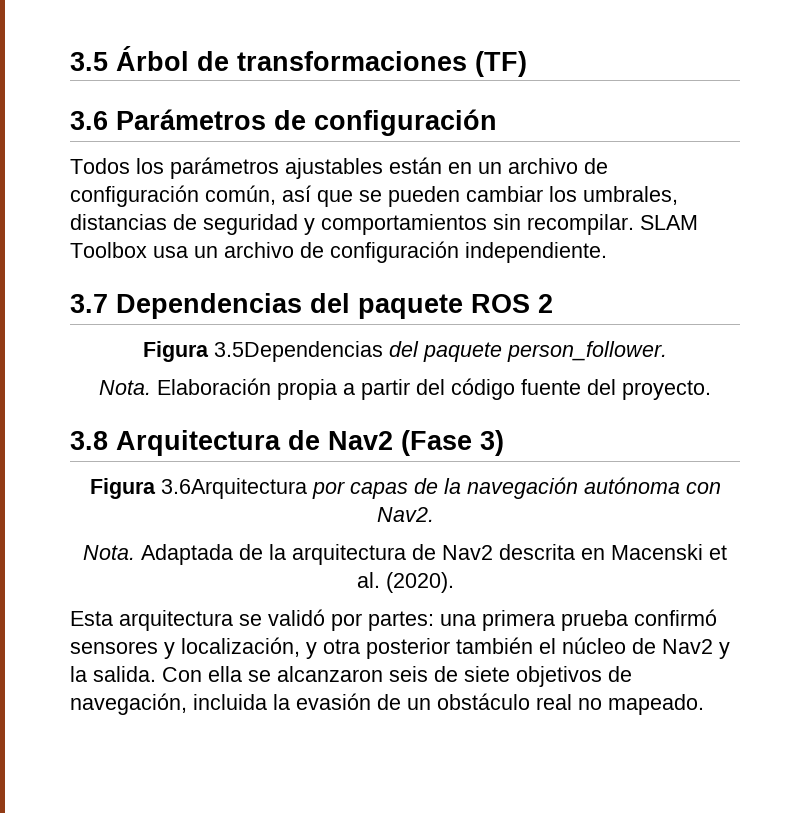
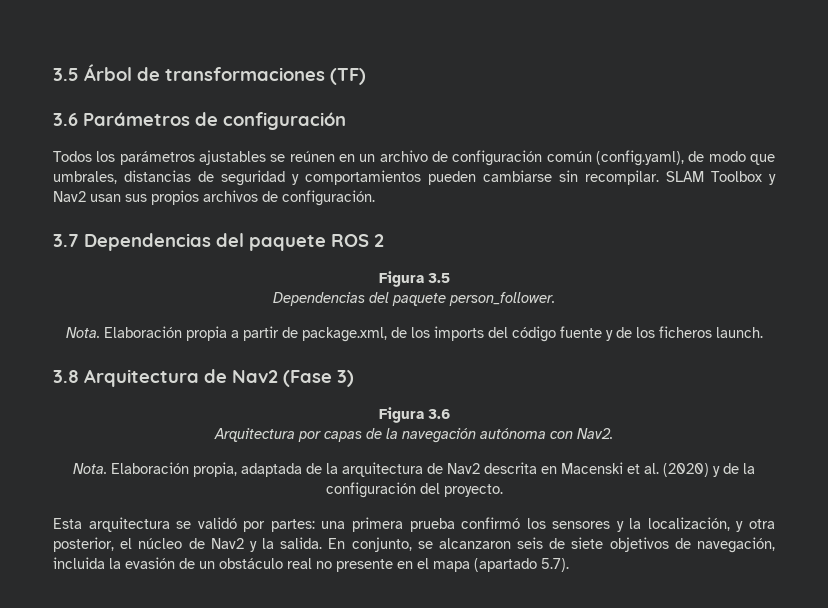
[389,157,442,174] están -> [270,151,335,162] se reúnen
[205,185,577,207] común, así que se pueden cambiar los -> [546,150,776,166] común (config.yaml), de modo que
(487, 224) none -> [428,170,552,185] pueden cambiarse
[153,241,607,263] usa un archivo de configuración independiente. -> [769,174,776,185] [53,190,375,206] y Nav2 usan sus propios archivos de configuración.
[214,341,383,362] 3.5Dependencias -> [427,273,450,283] [273,292,365,306] 3.5 // Dependencias
[416,378,711,400] del código fuente del proyecto. -> [281,326,763,342] de package.xml, de los imports del código fuente y de los ficheros launch.
[160,478,307,499] 3.6Arquitectura -> [427,409,450,419] [214,428,295,442] 3.6 // Arquitectura
[141,544,233,565] Adaptada -> [111,462,302,477] Elaboración propia, adaptada
[385,572,454,593] (2020). -> [663,463,755,477] [325,482,503,498] (2020) y de la configuración del proyecto.
(717, 617) none -> [526,518,546,529] los
(175, 650) none -> [629,518,642,529] la
[366,637,533,659] posterior también -> [53,537,114,552] posterior,
[162,666,242,682] Con ella -> [328,537,412,552] En conjunto,
[608,694,704,715] mapeado. -> [336,558,569,572] presente en el mapa (apartado 5.7).

